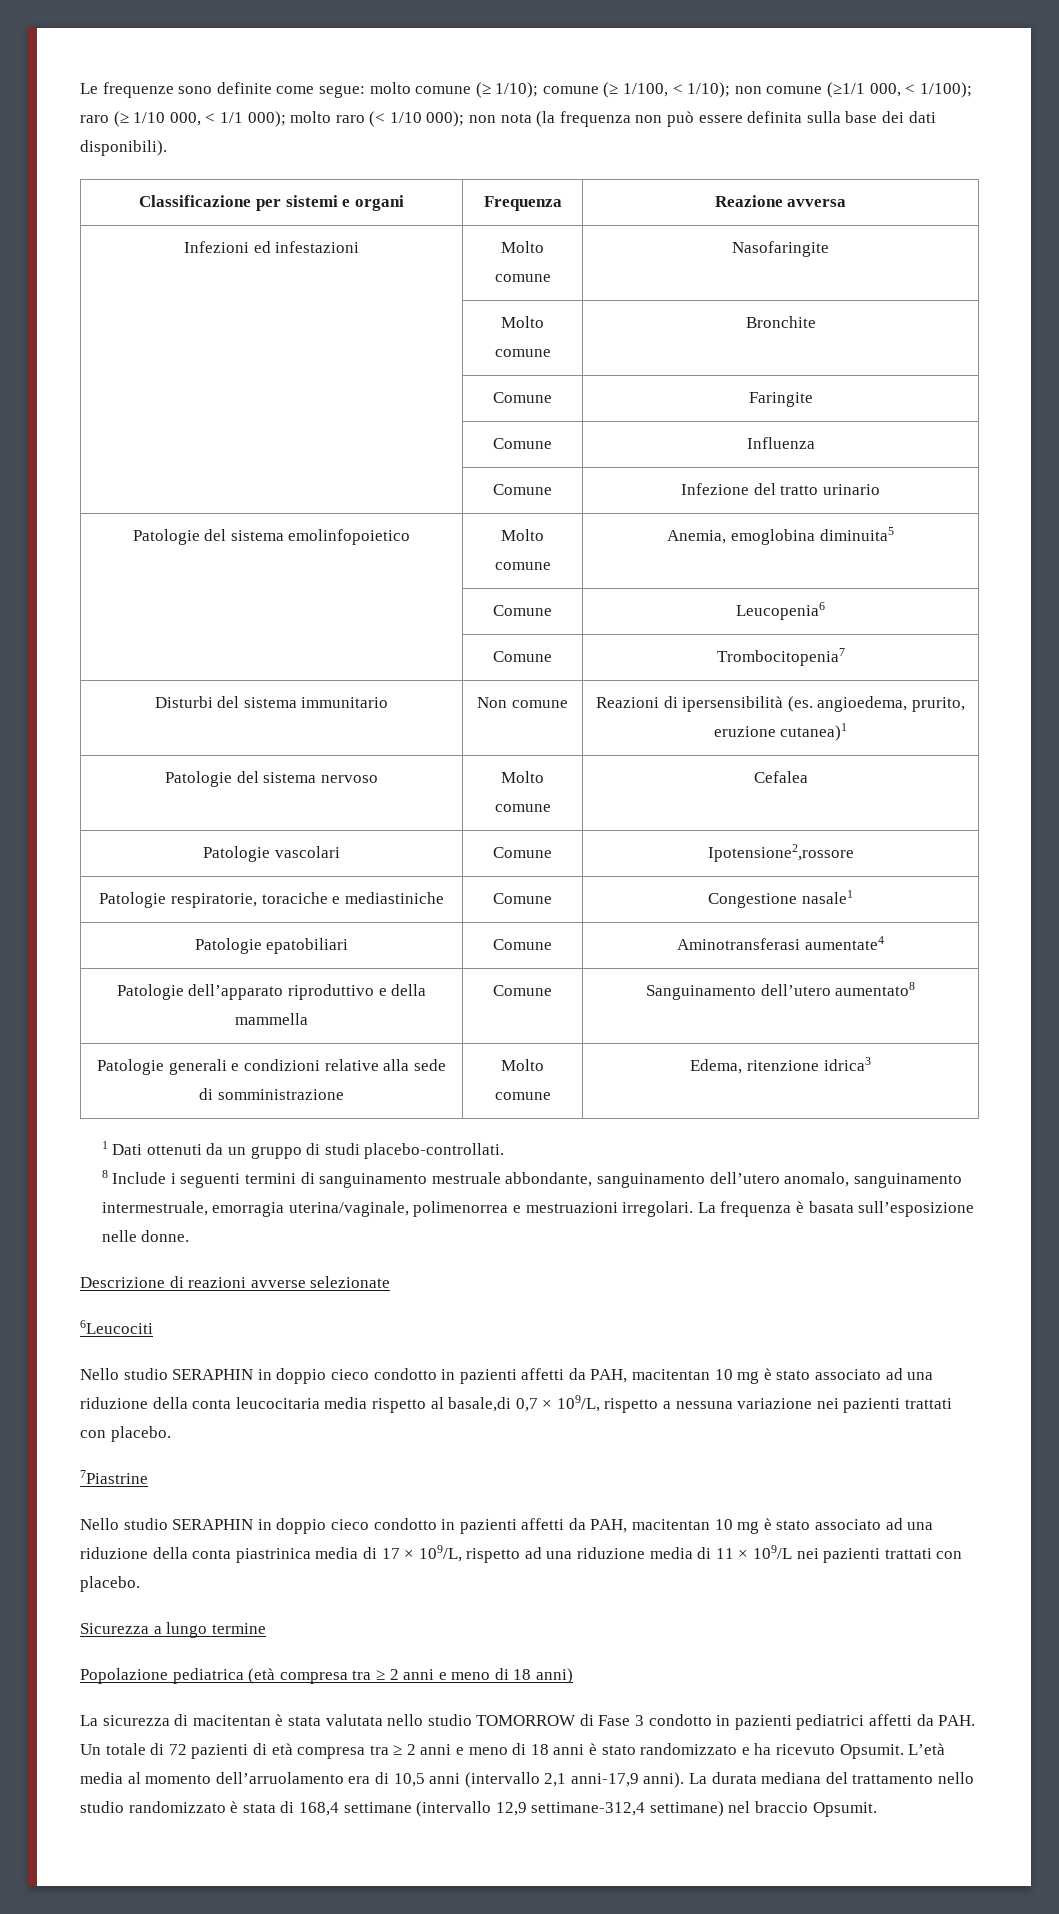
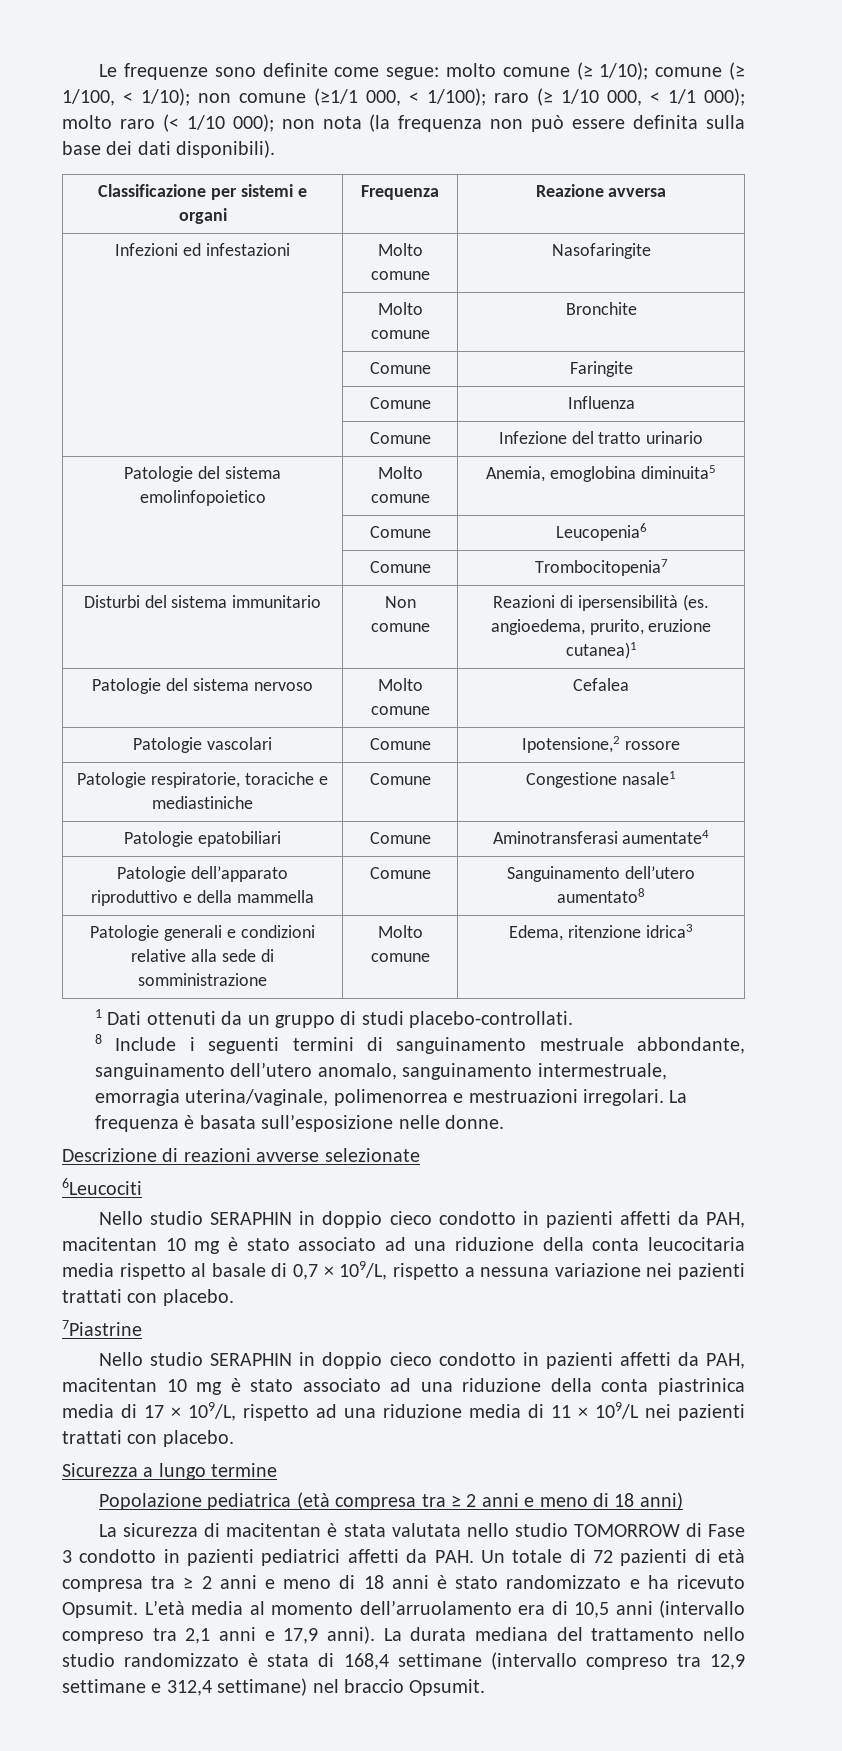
[707,844,854,862] Ipotensione2,rossore -> [522,736,680,753] Ipotensione,2 rossore
[448,1397,512,1412] basale,di -> [211,1263,288,1277] basale di
[544,1773,639,1787] 2,1 anni-17,9 -> [62,1627,319,1644] compreso tra 2,1 anni e 17,9
[495,1802,646,1816] 12,9 settimane-312,4 -> [585,1654,746,1670] [62,1679,212,1696] compreso tra 12,9 settimane e 312,4

